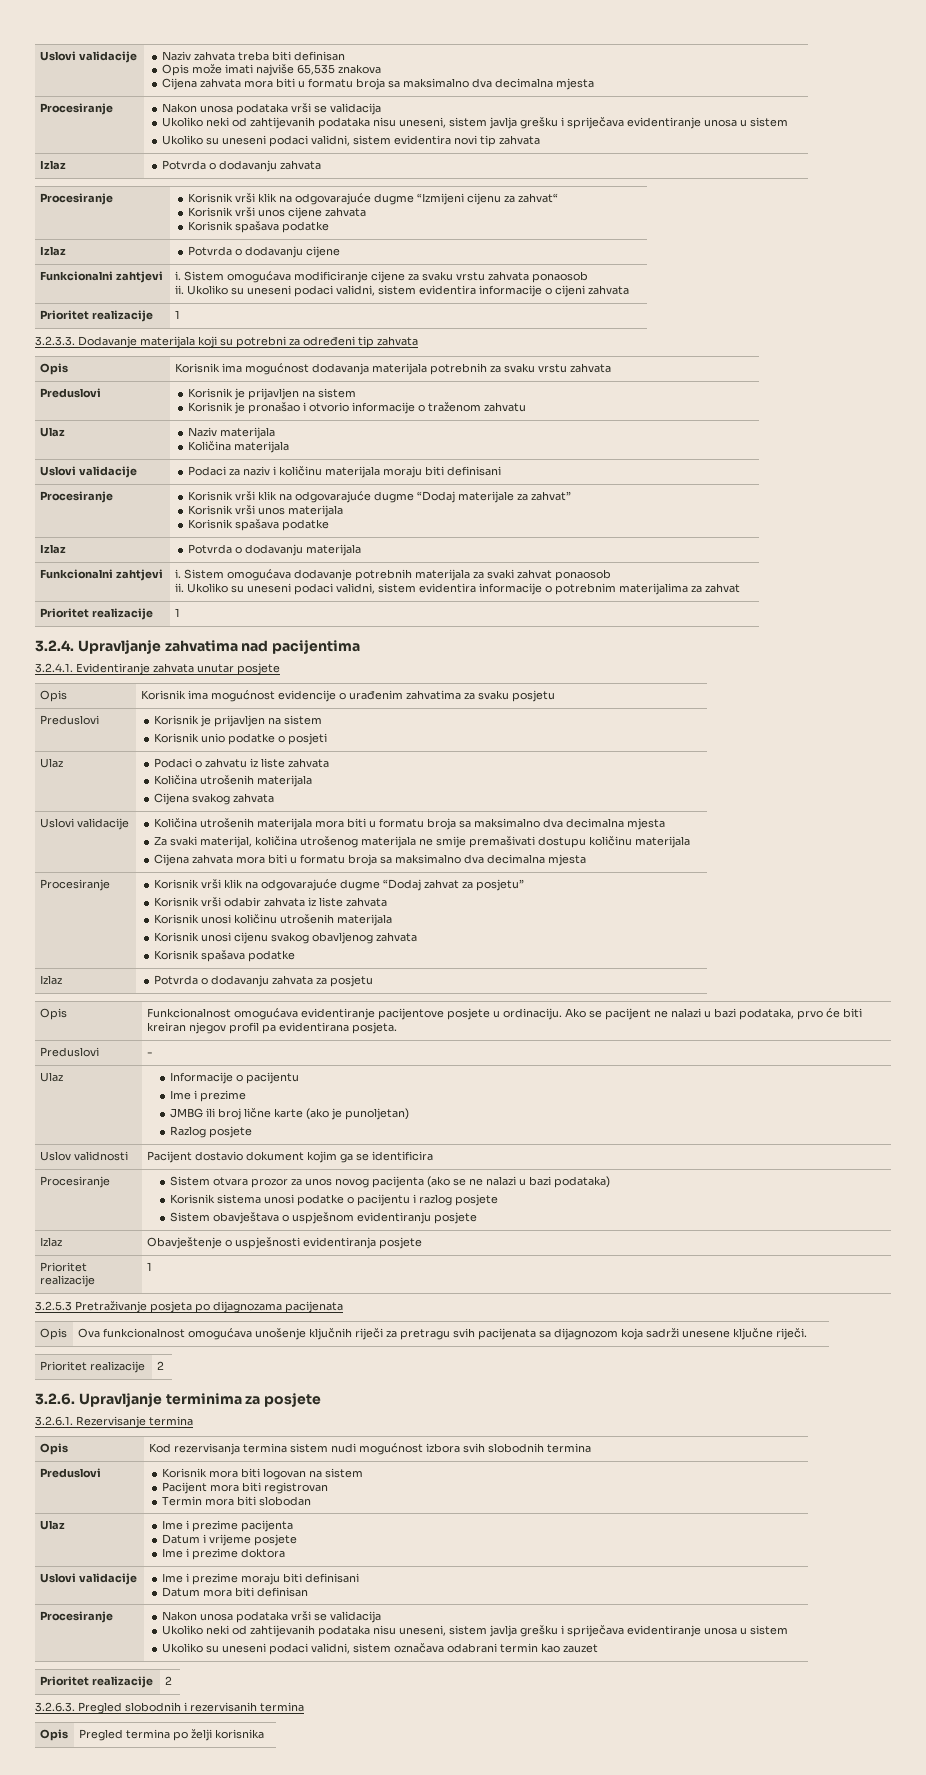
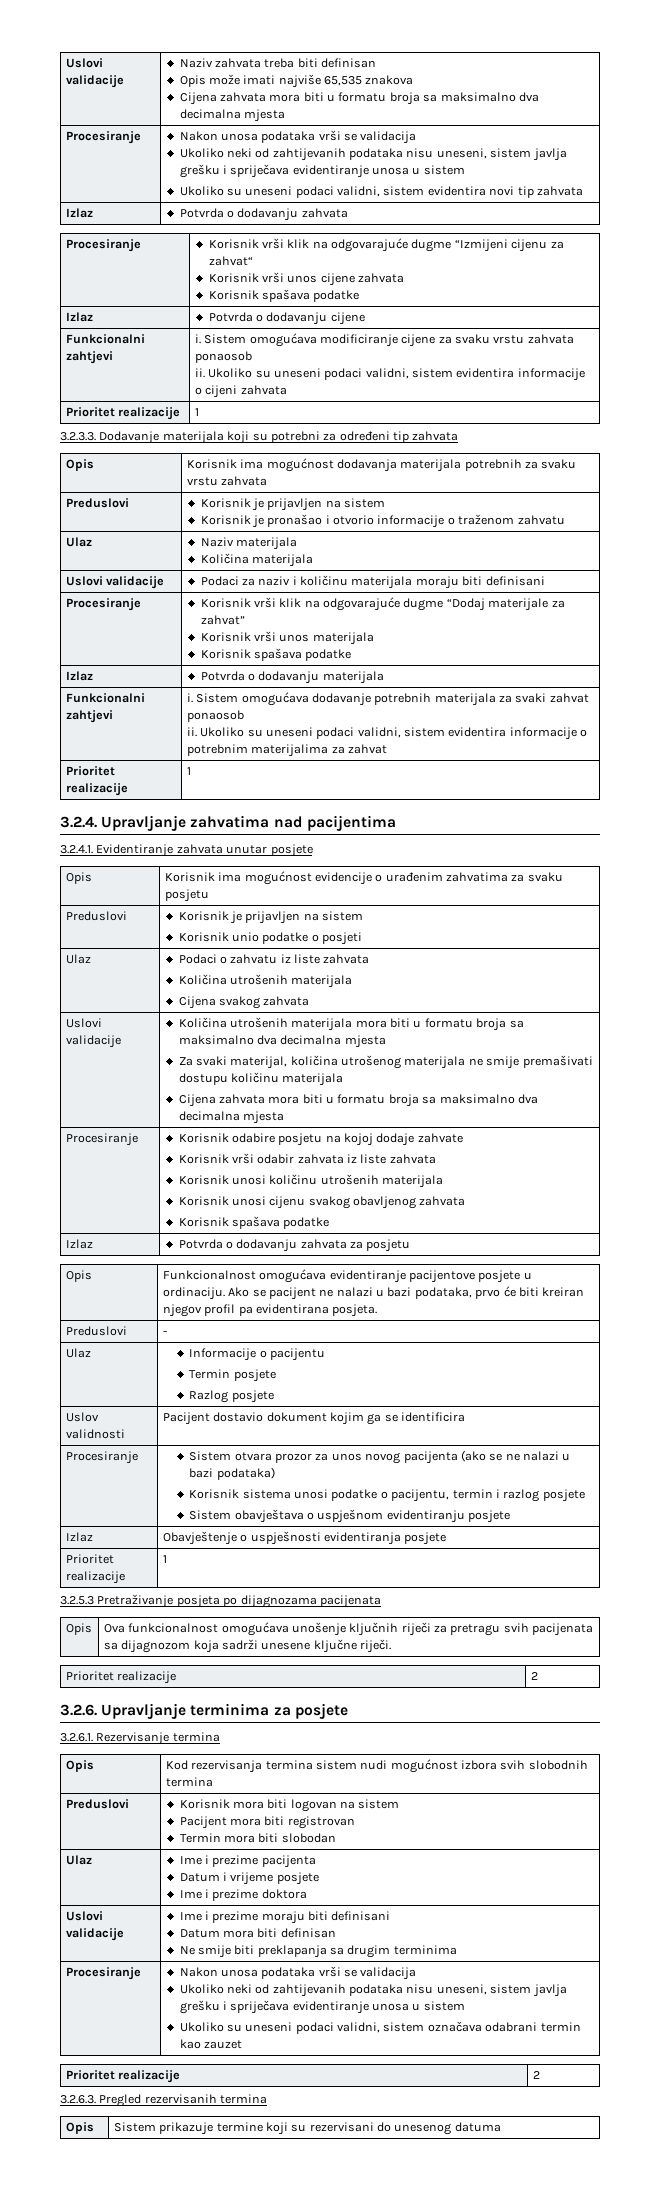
[200,879,524,891] vrši klik na odgovarajuće dugme “Dodaj zahvat za posjetu” -> [231,1133,463,1146] odabire posjetu na kojoj dodaje zahvate
[170,1090,247,1102] [170,1108,410,1120] Ime i prezime // JMBG ili broj lične karte (ako je punoljetan) -> [189,1369,276,1382] Termin posjete
[357,1194,411,1206] pacijentu -> [391,1489,493,1502] pacijentu, termin
(308, 1592) none -> [179,1945,457,1958] // Ne smije biti preklapanja sa drugim terminima
[125,1702,187,1712] slobodnih i -> (142, 2100) none
[79,1729,265,1741] Pregled termina po želji korisnika -> [113,2122,501,2135] Sistem prikazuje termine koji su rezervisani do unesenog datuma

